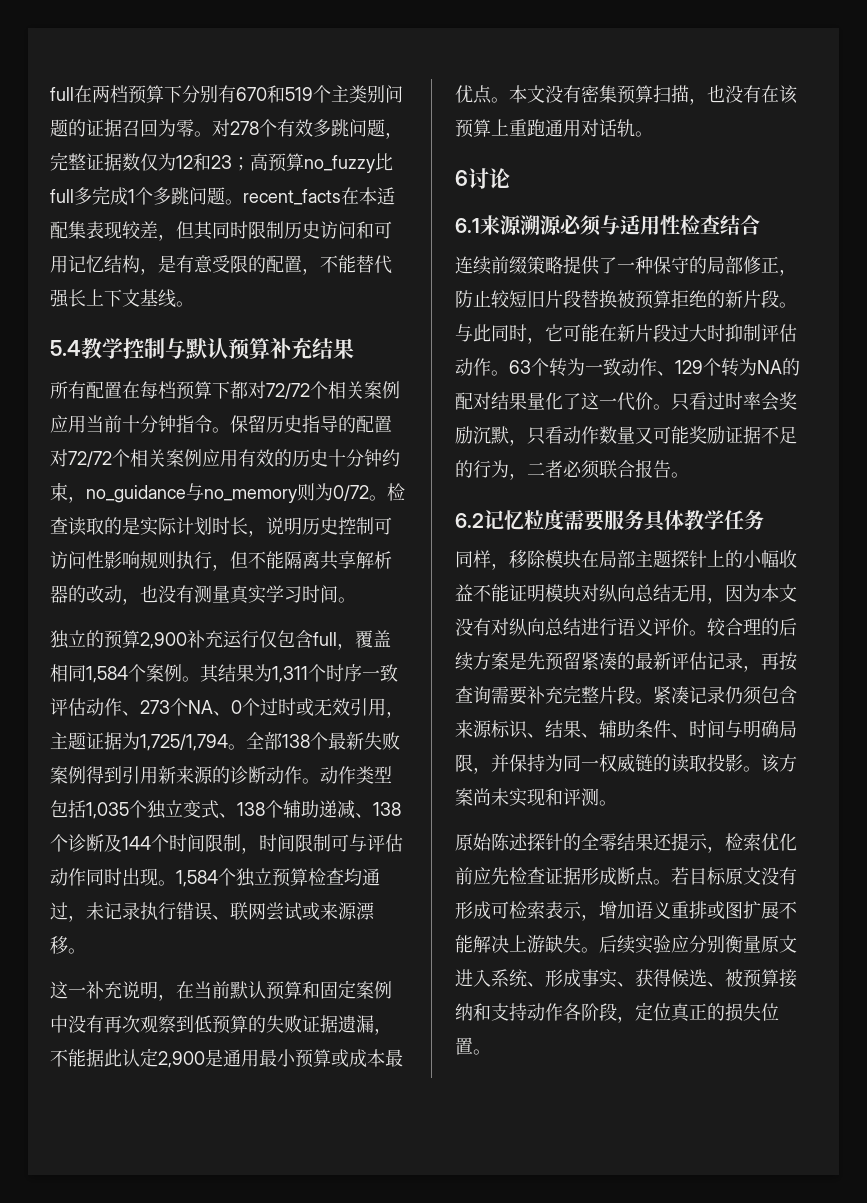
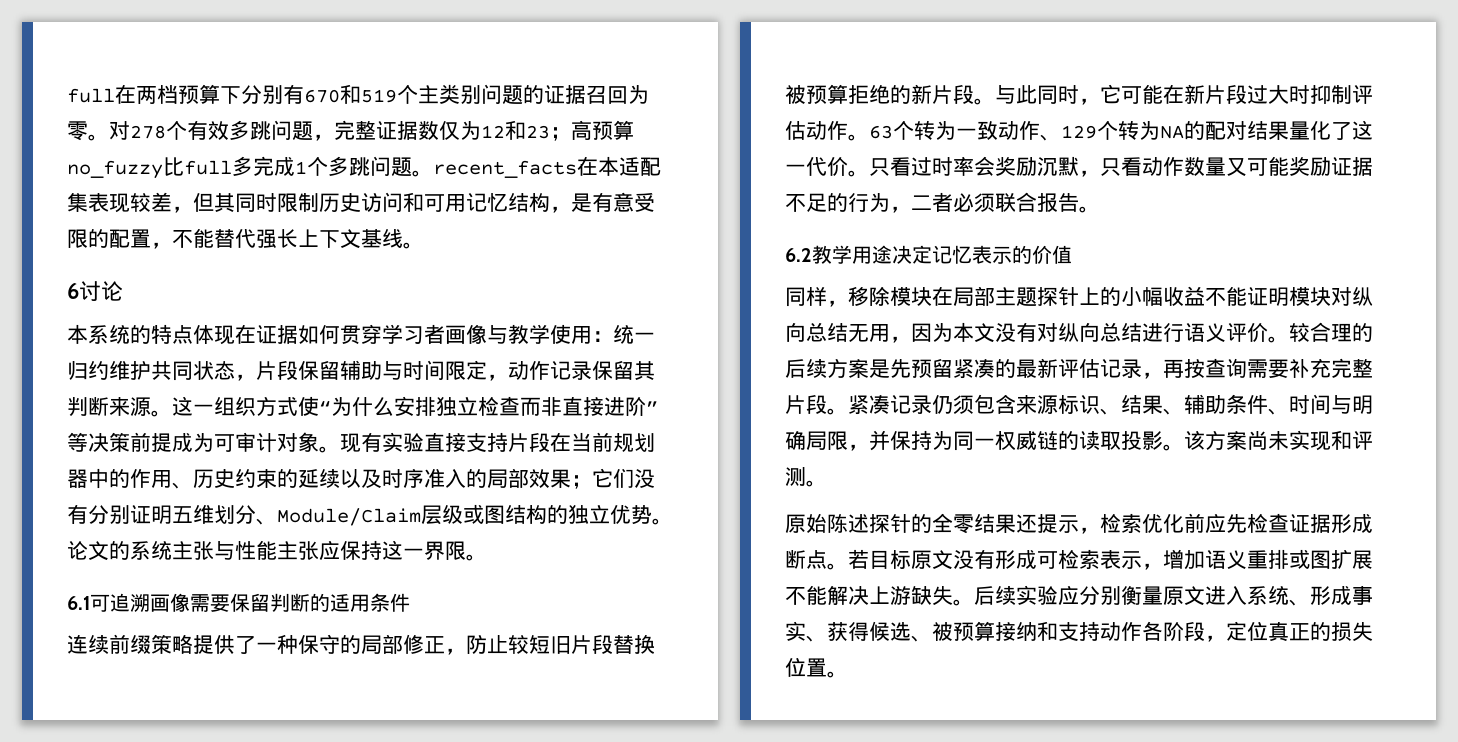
[50,338,354,360] [50,381,400,400] [50,415,392,433] [50,449,400,467] [50,483,405,503] [50,517,392,537] [50,551,392,571] [50,585,356,605] [50,630,391,650] [50,664,398,683] [50,698,404,718] [50,732,400,751] [50,766,392,784] [50,800,401,819] [50,834,403,854] [50,868,380,887] [50,902,374,922] [50,936,86,954] [50,980,392,1001] [50,1015,392,1035] [50,1048,403,1068] [455,85,798,105] [455,119,653,138] [455,168,510,189] [455,215,760,236] 5.4教学控制与默认预算补充结果 // 所有配置在每档预算下都对72/72个相关案例应用当前十分钟指令。保留历史指导的配置对72/72个相关案例应用有效的历史十分钟约束，no_guidance与no_memory则为0/72。检查读取的是实际计划时长，说明历史控制可访问性影响规则执行，但不能隔离共享解析器的改动，也没有测量真实学习时间。 // 独立的预算2,900补充运行仅包含full，覆盖相同1,584个案例。其结果为1,311个时序一致评估动作、273个NA、0个过时或无效引用，主题证据为1,725/1,794。全部138个最新失败案例得到引用新来源的诊断动作。动作类型包括1,035个独立变式、138个辅助递减、138个诊断及144个时间限制，时间限制可与评估动作同时出现。1,584个独立预算检查均通过，未记录执行错误、联网尝试或来源漂移。 // 这一补充说明，在当前默认预算和固定案例中没有再次观察到低预算的失败证据遗漏，不能据此认定2,900是通用最小预算或成本最优点。本文没有密集预算扫描，也没有在该预算上重跑通用对话轨。 // 6讨论 // 6.1来源溯源必须与适用性检查结合 -> [67,281,123,301] [67,324,655,345] [67,360,655,381] [67,396,658,417] [67,432,655,453] [67,468,655,489] [67,504,673,526] [67,540,487,561] [67,593,410,612] 6讨论 // 本系统的特点体现在证据如何贯穿学习者画像与教学使用：统一归约维护共同状态，片段保留辅助与时间限定，动作记录保留其判断来源。这一组织方式使“为什么安排独立检查而非直接进阶”等决策前提成为可审计对象。现有实验直接支持片段在当前规划器中的作用、历史约束的延续以及时序准入的局部效果；它们没有分别证明五维划分、Module/Claim层级或图结构的独立优势。论文的系统主张与性能主张应保持这一界限。 // 6.1可追溯画像需要保留判断的适用条件
[484,509,764,532] 记忆粒度需要服务具体教学任务 -> [812,245,1072,264] 教学用途决定记忆表示的价值

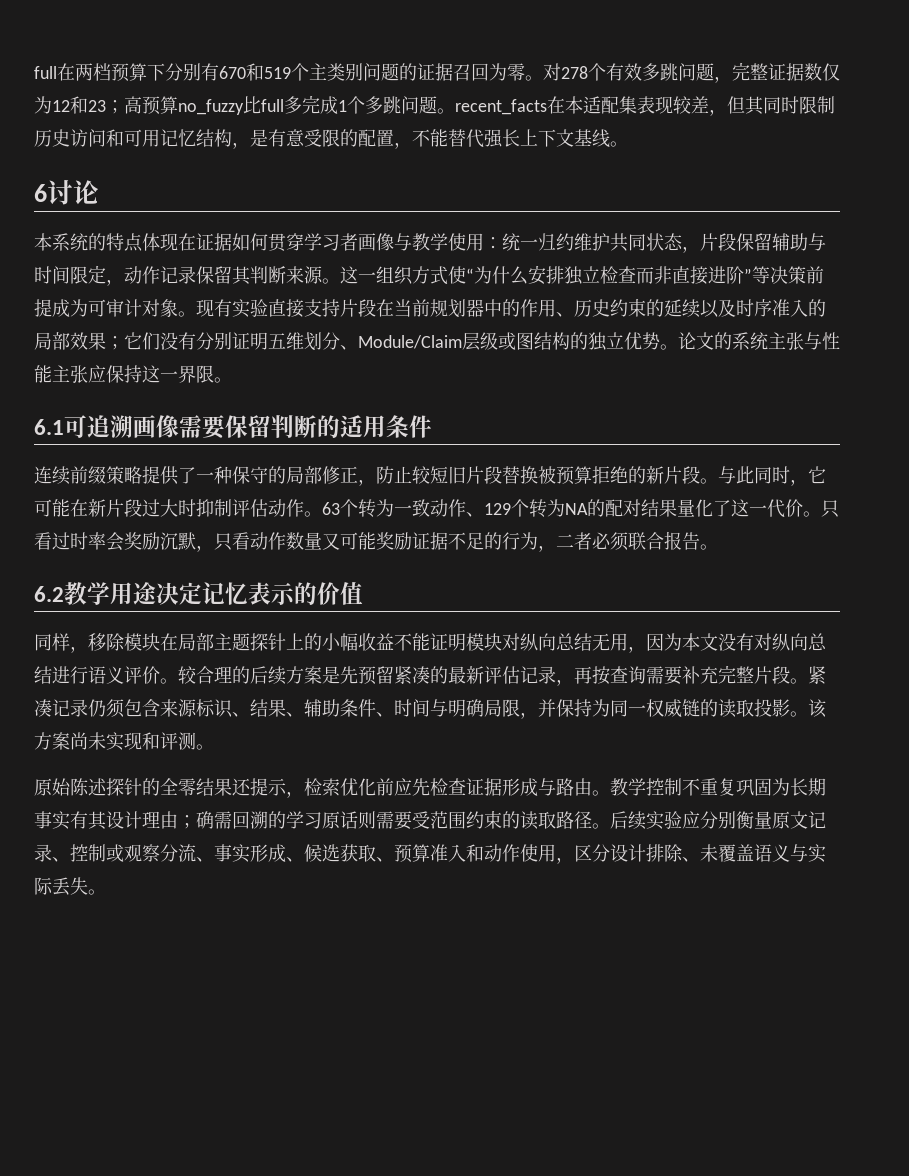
[785,549,1373,570] [785,585,953,606] 断点。若目标原文没有形成可检索表示，增加语义重排或图扩展不能解决上游缺失 -> [538,778,826,796] [34,811,592,830] 与路由。教学控制不重复巩固为长期事实有其设计理由；确需回溯的学习原话则需要受范围约束的读取路径
[1205,586,1373,606] [785,621,1373,642] [785,657,827,677] 进入系统、形成事实、获得候选、被预算接纳和支持动作各阶段，定位真正的损失位置 -> [808,811,826,829] [34,844,826,864] [34,877,88,896] 记录、控制或观察分流、事实形成、候选获取、预算准入和动作使用，区分设计排除、未覆盖语义与实际丢失

